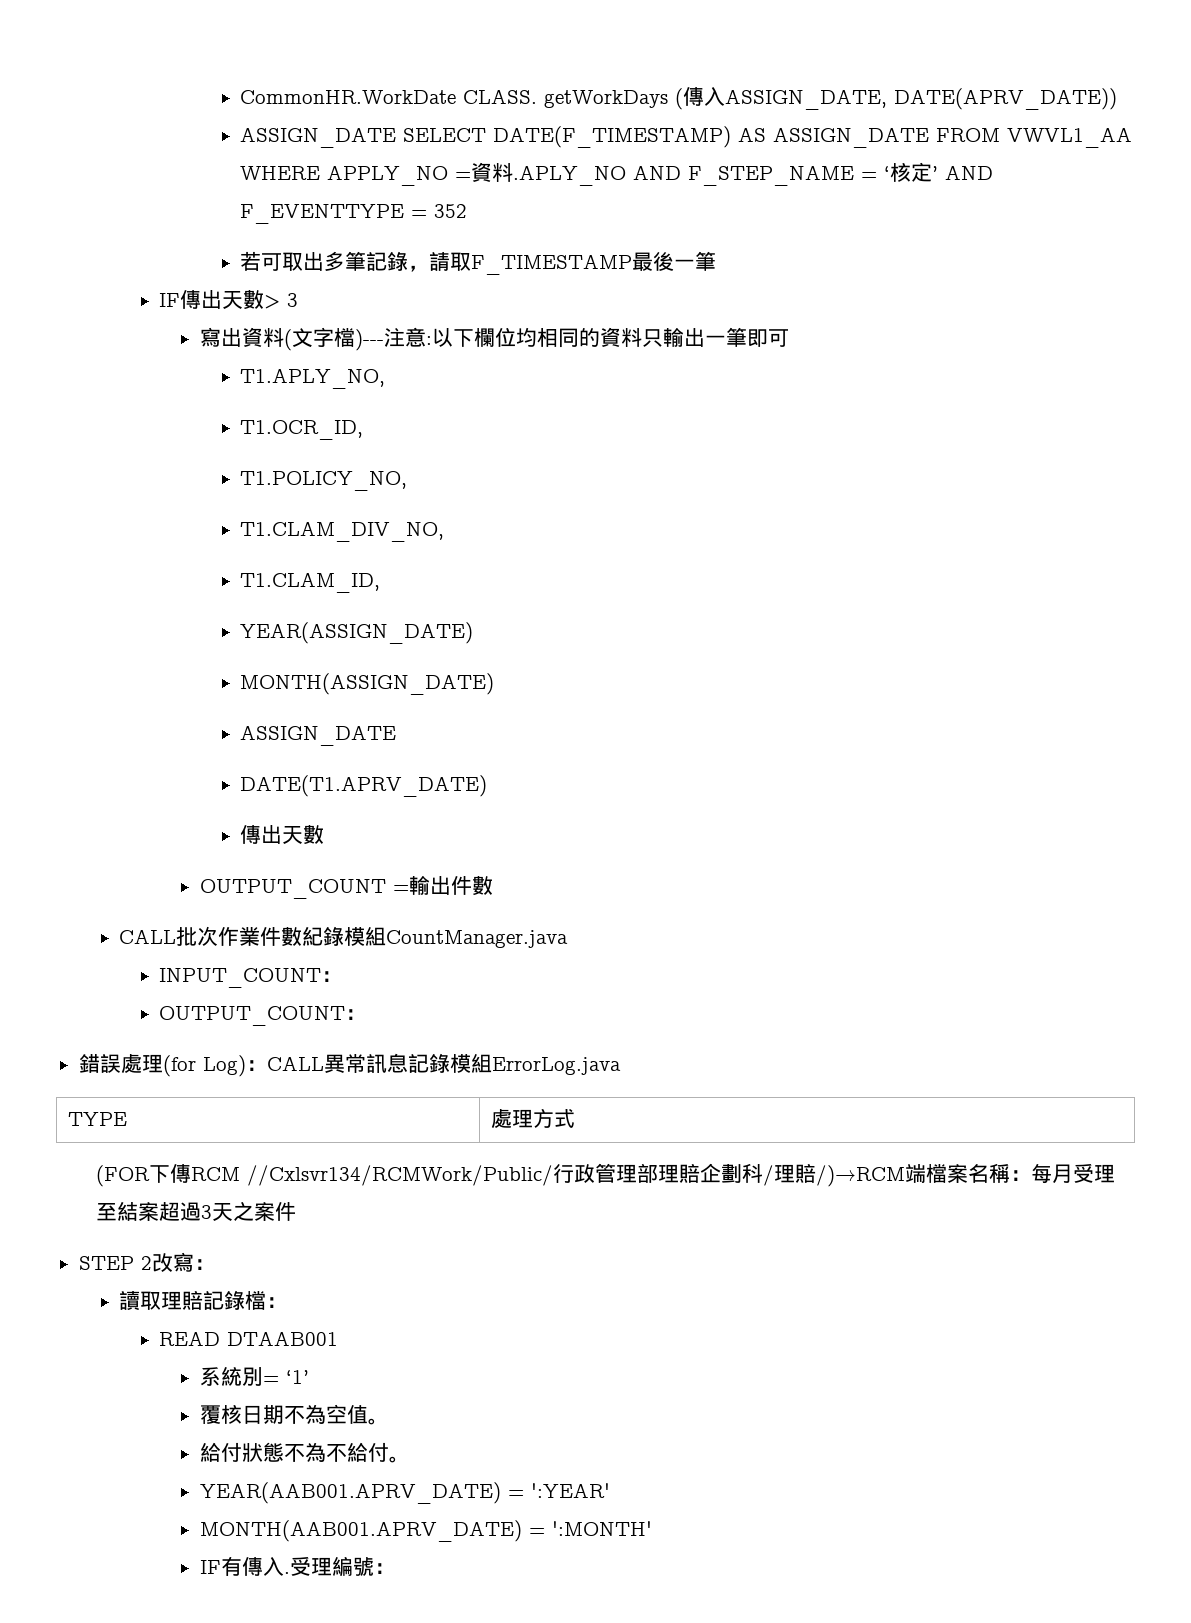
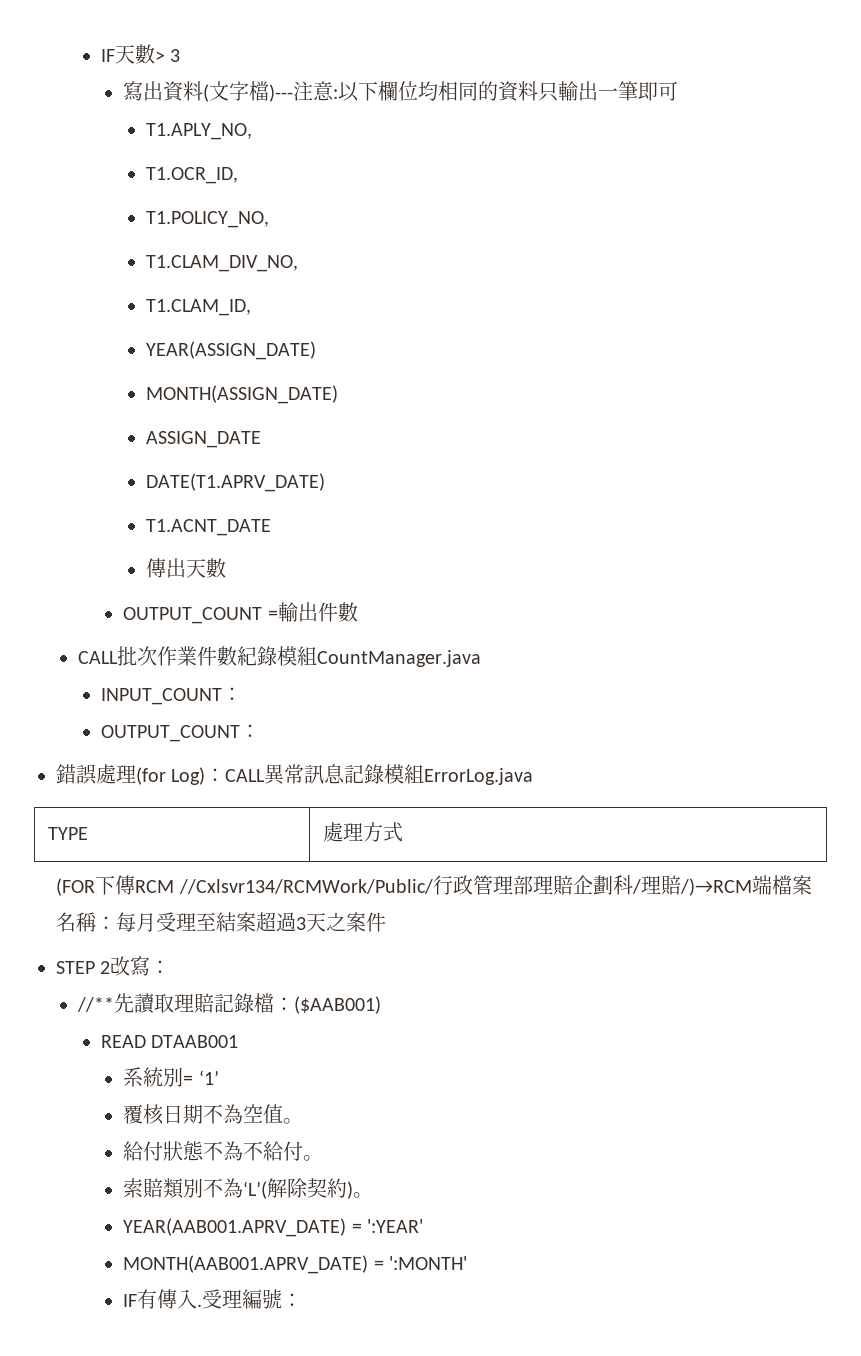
[240,87,1118,110] [240,126,1133,148] [240,162,994,186] [240,204,468,224] [240,251,717,275] [159,290,223,309] CommonHR.WorkDate CLASS. getWorkDays (傳入ASSIGN_DATE, DATE(APRV_DATE)) // ASSIGN_DATE SELECT DATE(F_TIMESTAMP) AS ASSIGN_DATE FROM VWVL1_AA WHERE APPLY_NO =資料.APLY_NO AND F_STEP_NAME = ‘核定’ AND F_EVENTTYPE = 352 // 若可取出多筆記錄，請取F_TIMESTAMP最後一筆 // IF傳出 -> [100,49,115,62] IF
(488, 786) none -> [145,519,271,536] // T1.ACNT_DATE
(215, 1264) none -> [77,993,135,1013] //**先
(287, 1302) none -> [294,996,382,1014] ($AAB001)
(410, 1459) none -> [123,1178,374,1199] // 索賠類別不為‘L’(解除契約)。

